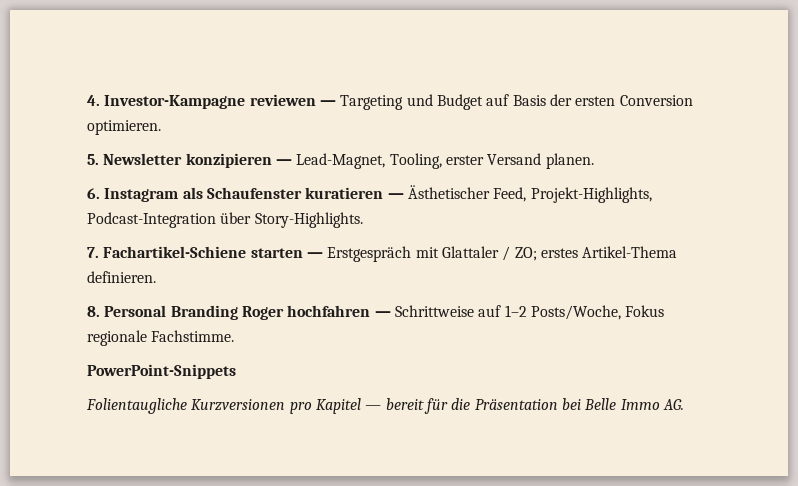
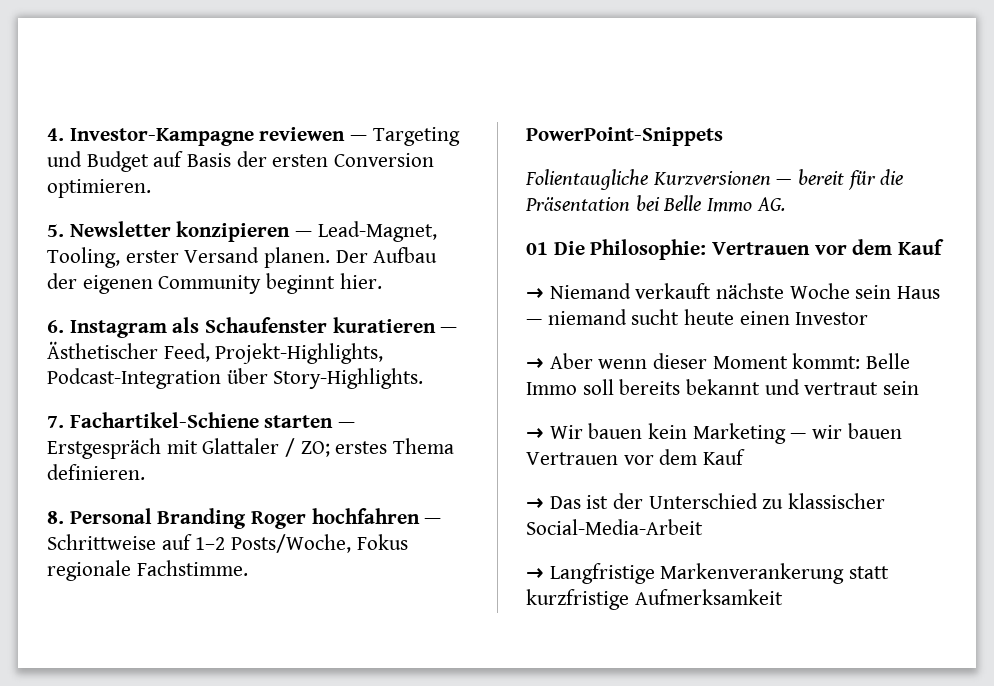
(594, 161) none -> [335,247,438,263] [47,273,382,294] Der Aufbau der eigenen Community beginnt hier.
[582,246,678,258] Artikel-Thema -> [393,438,455,454] Thema
[289,398,361,414] pro Kapitel -> (771, 178) none
(684, 404) none -> [526,239,945,260] [526,283,941,299] [526,309,869,325] [526,353,911,369] [526,379,920,395] [526,423,902,444] [526,449,746,465] [526,493,886,509] [526,519,703,535] [526,563,890,584] [526,589,783,610] // 01 Die Philosophie: Vertrauen vor dem Kauf // → Niemand verkauft nächste Woche sein Haus — niemand sucht heute einen Investor // → Aber wenn dieser Moment kommt: Belle Immo soll bereits bekannt und vertraut sein // → Wir bauen kein Marketing — wir bauen Vertrauen vor dem Kauf // → Das ist der Unterschied zu klassischer Social-Media-Arbeit // → Langfristige Markenverankerung statt kurzfristige Aufmerksamkeit

